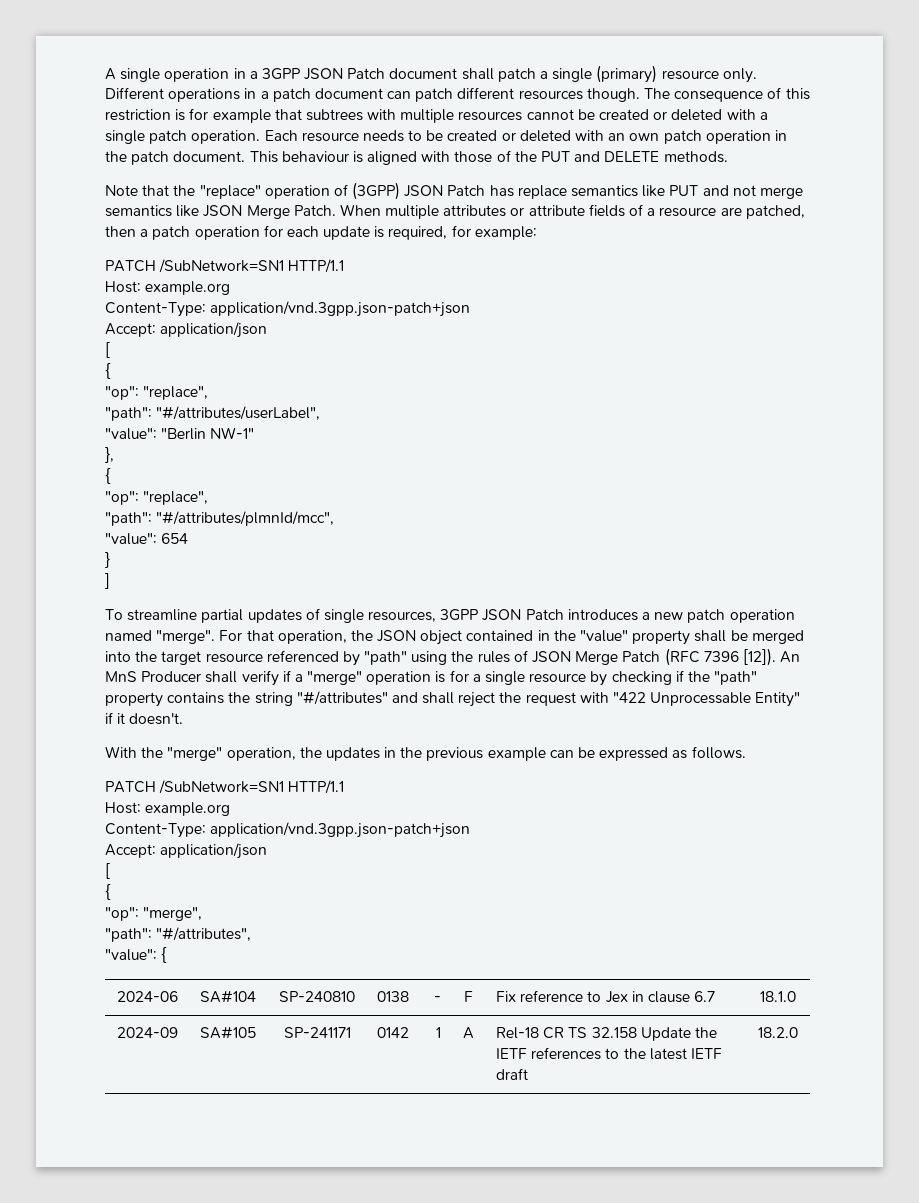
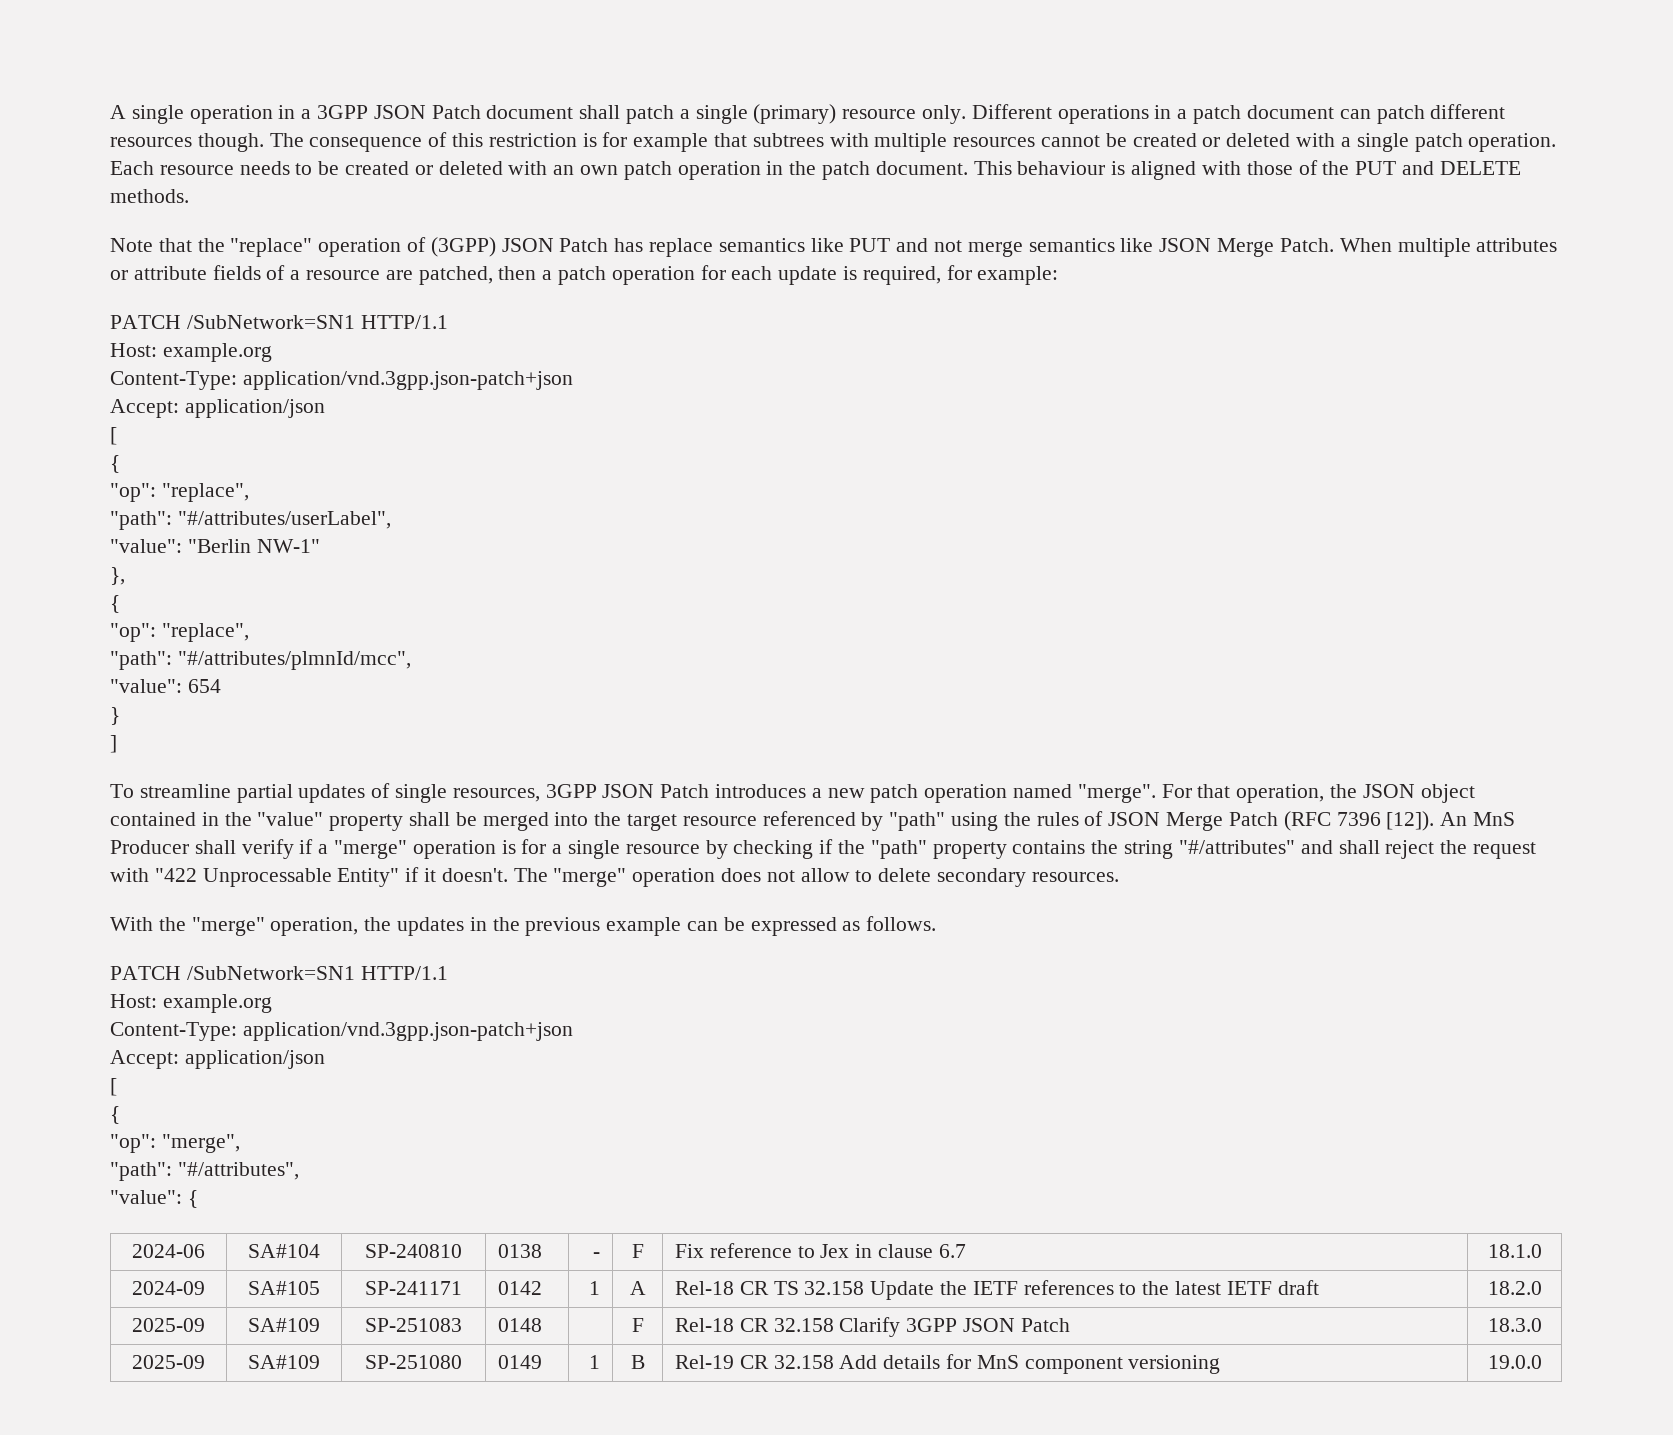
(184, 719) none -> [513,868,1119,887] The "merge" operation does not allow to delete secondary resources.
(798, 1032) none -> [132,1318,205,1332] [248,1318,320,1332] [365,1318,462,1332] [497,1318,542,1332] [631,1318,644,1332] [674,1317,1070,1337] [1487,1318,1542,1332] [132,1355,205,1369] [248,1355,320,1369] [365,1355,462,1369] [497,1355,542,1369] [589,1355,601,1369] [630,1355,645,1369] [674,1354,1221,1374] [1487,1355,1542,1369] // 2025-09 | SA#109 | SP-251083 | 0148 | | F | Rel-18 CR 32.158 Clarify 3GPP JSON Patch | 18.3.0 // 2025-09 | SA#109 | SP-251080 | 0149 | 1 | B | Rel-19 CR 32.158 Add details for MnS component versioning | 19.0.0

